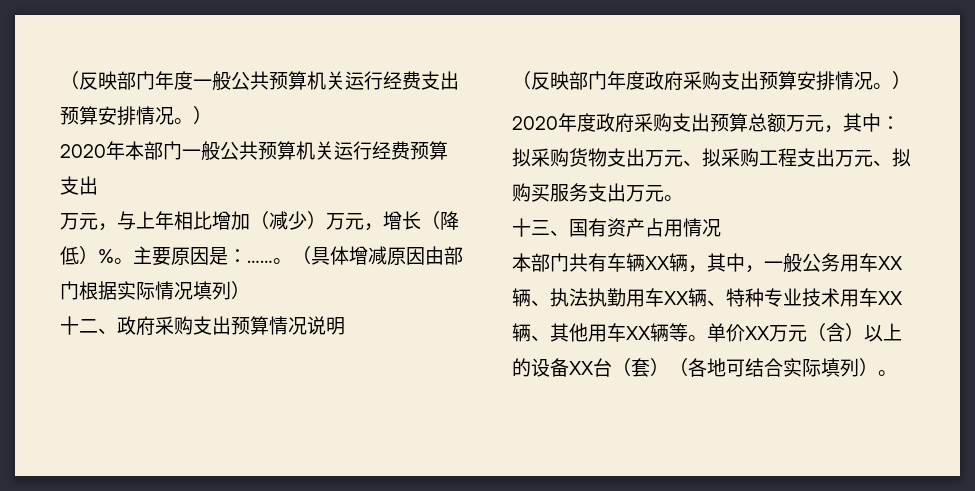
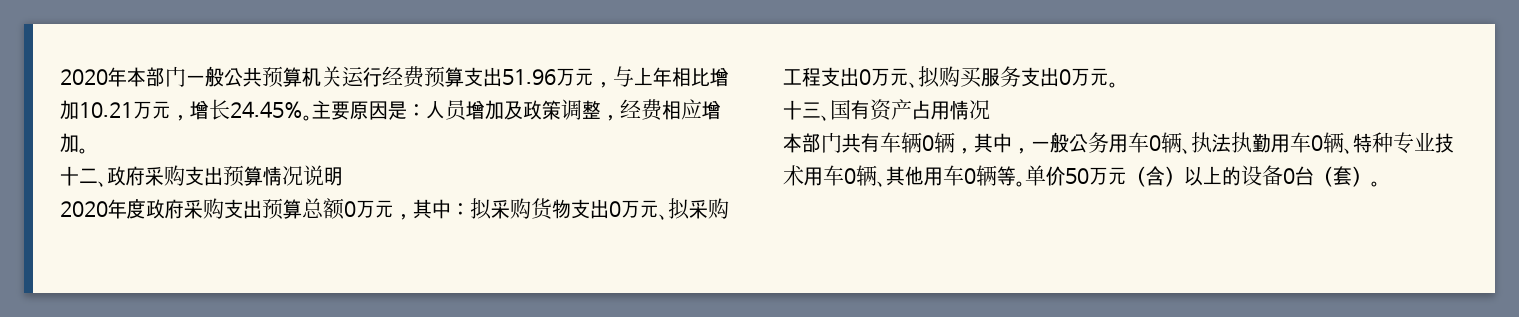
[60,71,459,90] [60,106,212,126] （反映部门年度一般公共预算机关运行经费支出预算安排情况。） // -> (60, 77) none
(98, 185) // -> [502,69,556,85] 51.96
[250,211,326,230] （减少） -> [79,102,133,118] 10.21
[421,211,459,230] [60,246,114,265] （降低）% -> [230,101,303,119] 24.45%
[247,246,463,265] [60,281,250,300] ……。（具体增减原因由部门根据实际情况填列） -> [426,99,721,121] [60,133,88,154] 人员增加及政策调整，经费相应增加。
[512,71,911,91] // （反映部门年度政府采购支出预算安排情况。） -> (343, 176) none
(786, 122) none -> [344,201,356,217] 0
(645, 157) none -> [609,201,621,217] 0
(835, 157) none -> [859,69,871,85] 0
(626, 192) none -> [1059,69,1071,85] 0
[645,256,670,270] XX -> [922,135,934,151] 0
[878,256,903,270] XX -> [1149,135,1161,151] 0
[664,291,689,305] XX -> [1311,135,1323,151] 0
[878,291,903,305] XX -> [844,168,856,184] 0
[626,326,651,340] XX -> [964,168,976,184] 0
[745,326,770,340] XX -> [1065,168,1089,184] 50
[569,361,594,375] XX -> [1283,168,1295,184] 0
[669,358,878,377] （各地可结合实际填列） -> (1371, 176) none

